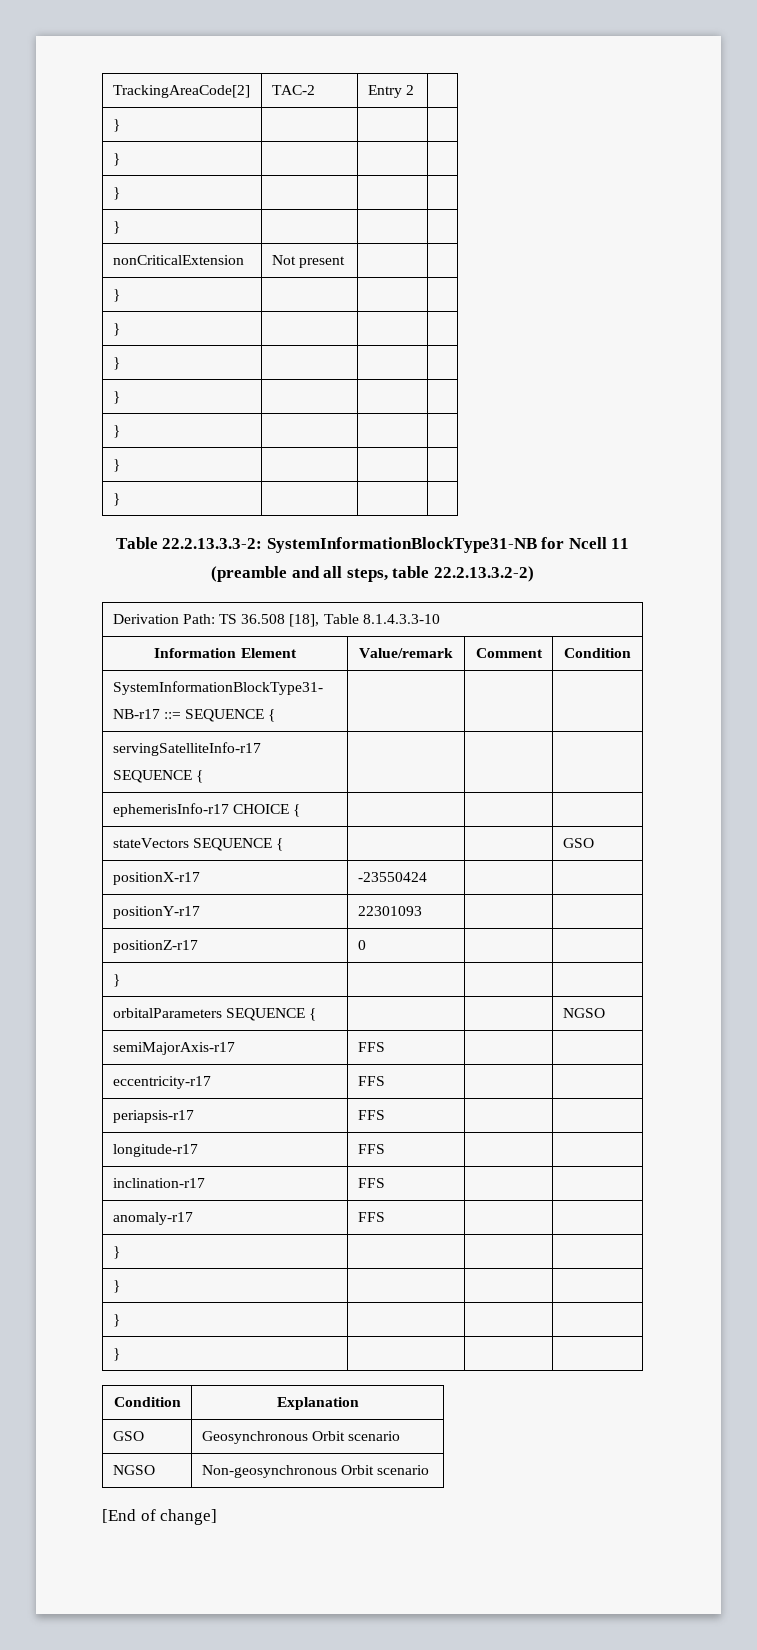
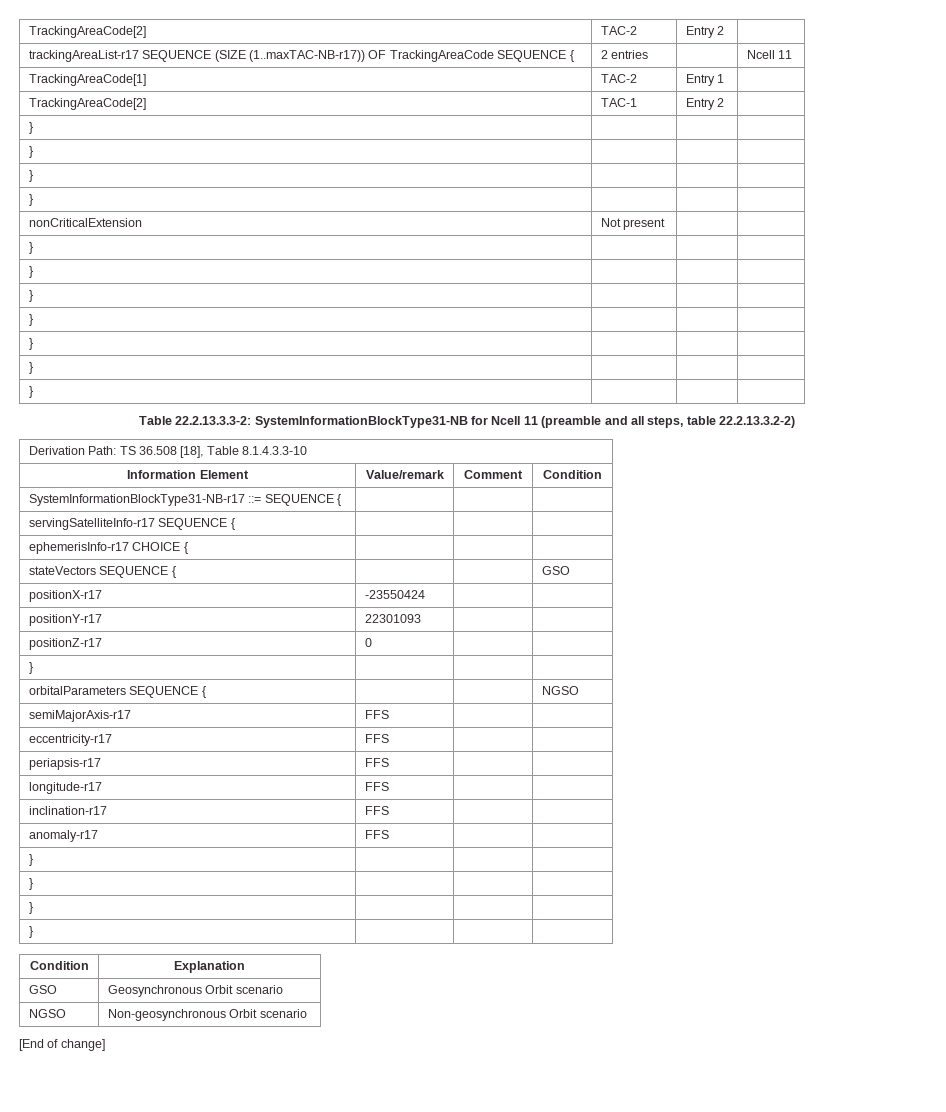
(414, 90) none -> [28,50,574,62] [600,50,649,59] [746,50,793,59] [28,74,146,86] [600,74,637,83] [685,74,725,86] [28,98,146,110] [600,98,637,107] [685,98,725,110] // trackingAreaList-r17 SEQUENCE (SIZE (1..maxTAC-NB-r17)) OF TrackingAreaCode SEQUENCE { | 2 entries | | Ncell 11 // TrackingAreaCode[1] | TAC-2 | Entry 1 | // TrackingAreaCode[2] | TAC-1 | Entry 2 |

